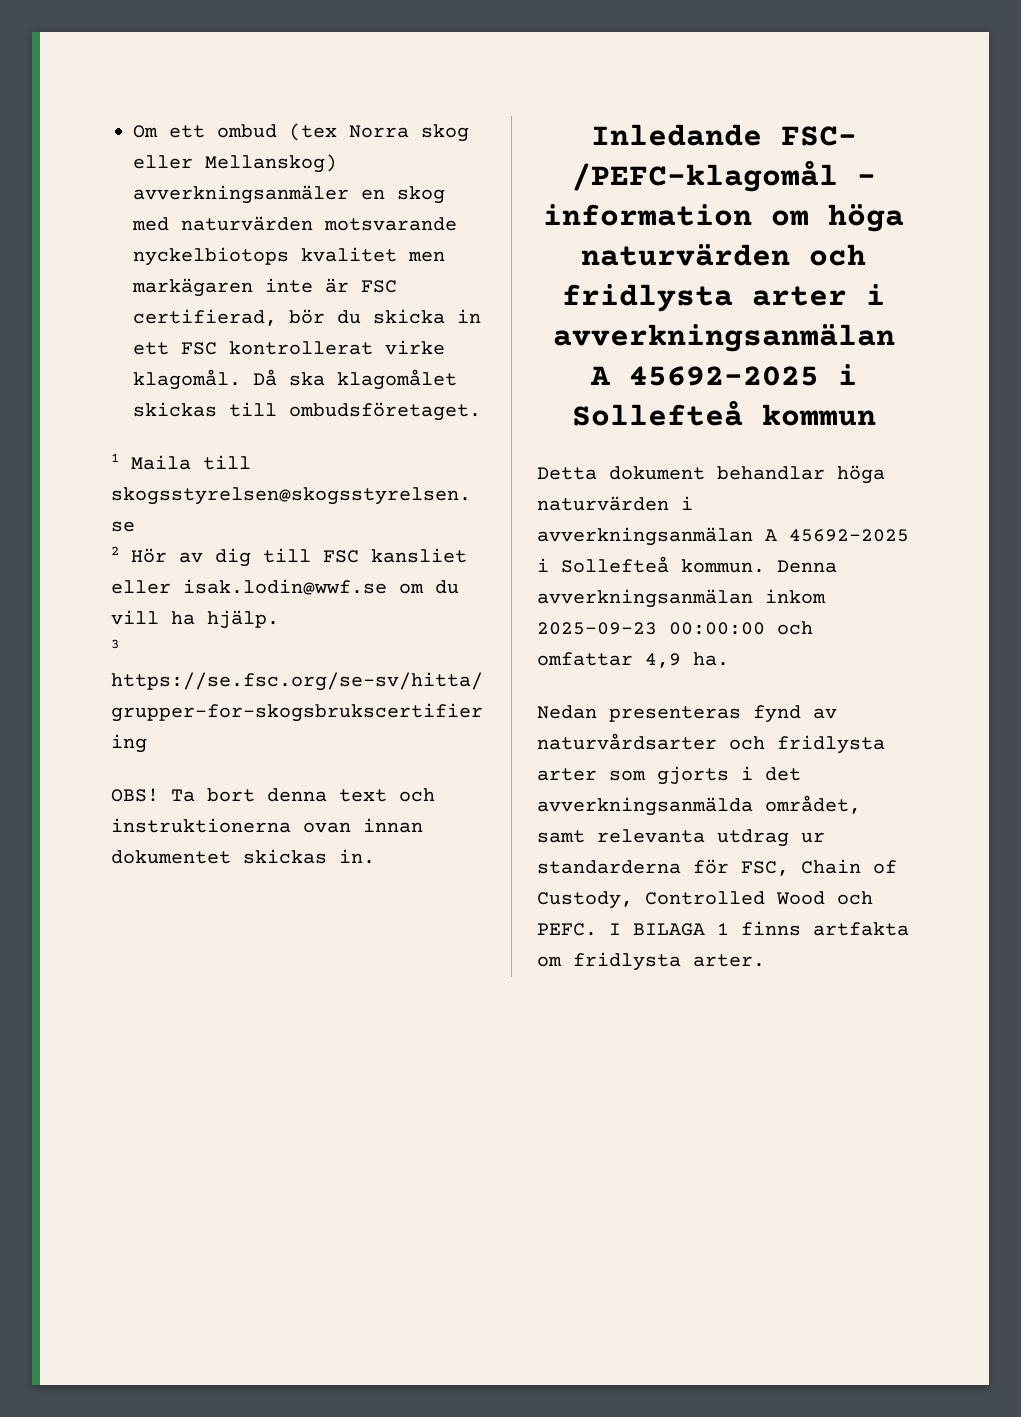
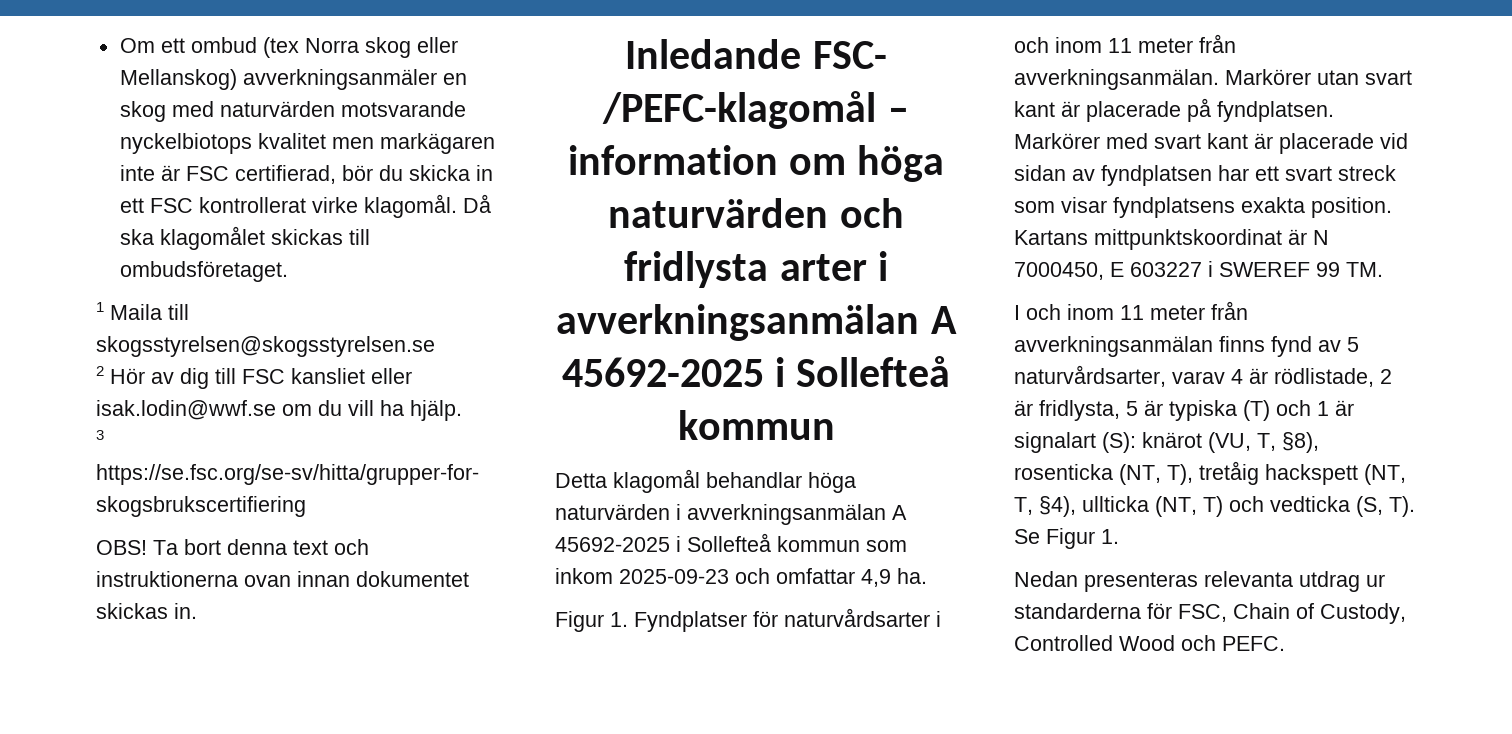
[609,466,705,480] dokument -> [613,469,700,493] klagomål
[681,559,837,573] [537,589,753,608] kommun. Denna avverkningsanmälan -> [777,536,907,552] kommun som
[669,622,765,635] 00:00:00 -> (729, 576) none
[537,705,837,723] [537,733,885,754] [537,766,801,785] [537,795,861,816] [537,830,585,843] Nedan presenteras fynd av naturvårdsarter och fridlysta arter som gjorts i det avverkningsanmälda området, samt -> [555,608,941,632] [1014,34,1236,53] [1014,69,1412,90] [1014,98,1334,122] [1014,133,1408,154] [1014,165,1396,186] [1014,197,1392,218] [1014,229,1329,250] [1014,261,1383,280] [1014,301,1248,320] [1014,336,1359,357] [1014,365,1392,387] [1014,400,1354,421] [1014,432,1319,453] [1014,461,1406,485] [1014,496,1415,517] [1014,528,1119,549] [1014,571,1198,592] Figur 1. Fyndplatser för naturvårdsarter i och inom 11 meter från avverkningsanmälan. Markörer utan svart kant är placerade på fyndplatsen. Markörer med svart kant är placerade vid sidan av fyndplatsen har ett svart streck som visar fyndplatsens exakta position. Kartans mittpunktskoordinat är N 7000450, E 603227 i SWEREF 99 TM. // I och inom 11 meter från avverkningsanmälan finns fynd av 5 naturvårdsarter, varav 4 är rödlistade, 2 är fridlysta, 5 är typiska (T) och 1 är signalart (S): knärot (VU, T, §8), rosenticka (NT, T), tretåig hackspett (NT, T, §4), ullticka (NT, T) och vedticka (S, T). Se Figur 1. // Nedan presenteras
[609,921,909,936] [537,952,765,971] I BILAGA 1 finns artfakta om fridlysta arter. -> (1285, 643) none

